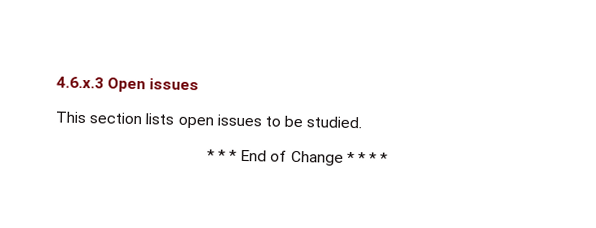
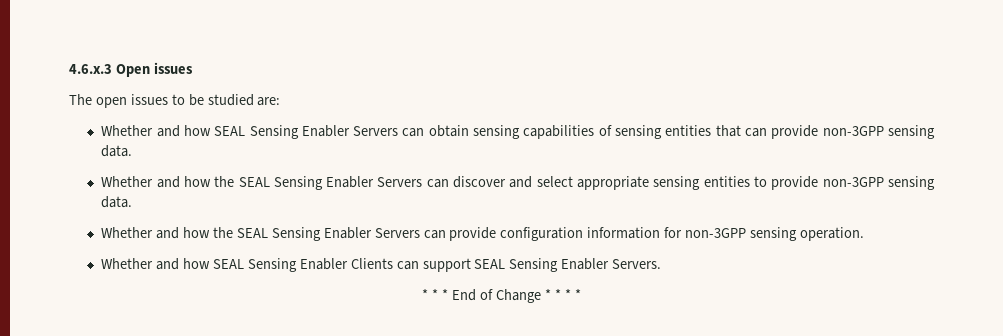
[55,111,175,125] This section lists -> [69,94,92,105] The
[306,116,363,129] studied. -> [207,94,281,106] [101,125,935,139] [101,145,133,157] [101,176,935,190] [101,196,133,208] [101,227,864,241] [101,258,662,272] studied are: // Whether and how SEAL Sensing Enabler Servers can obtain sensing capabilities of sensing entities that can provide non-3GPP sensing data. // Whether and how the SEAL Sensing Enabler Servers can discover and select appropriate sensing entities to provide non-3GPP sensing data. // Whether and how the SEAL Sensing Enabler Servers can provide configuration information for non-3GPP sensing operation. // Whether and how SEAL Sensing Enabler Clients can support SEAL Sensing Enabler Servers.

